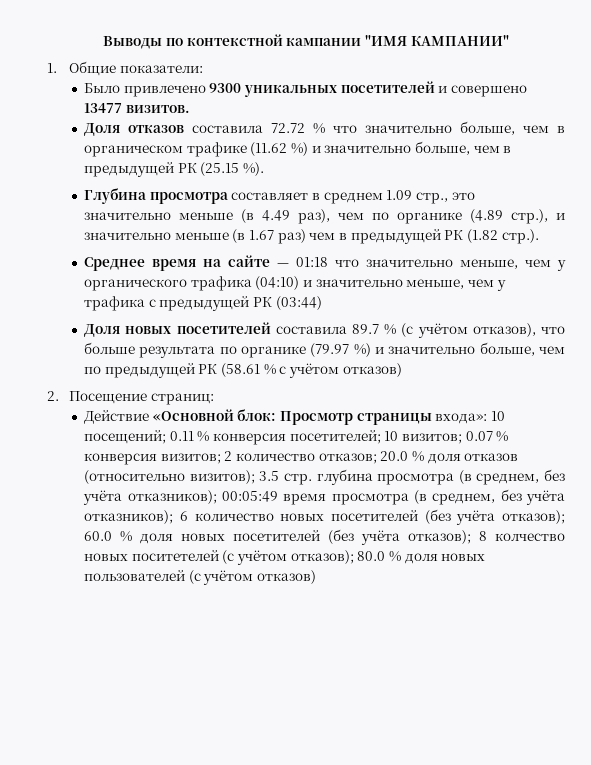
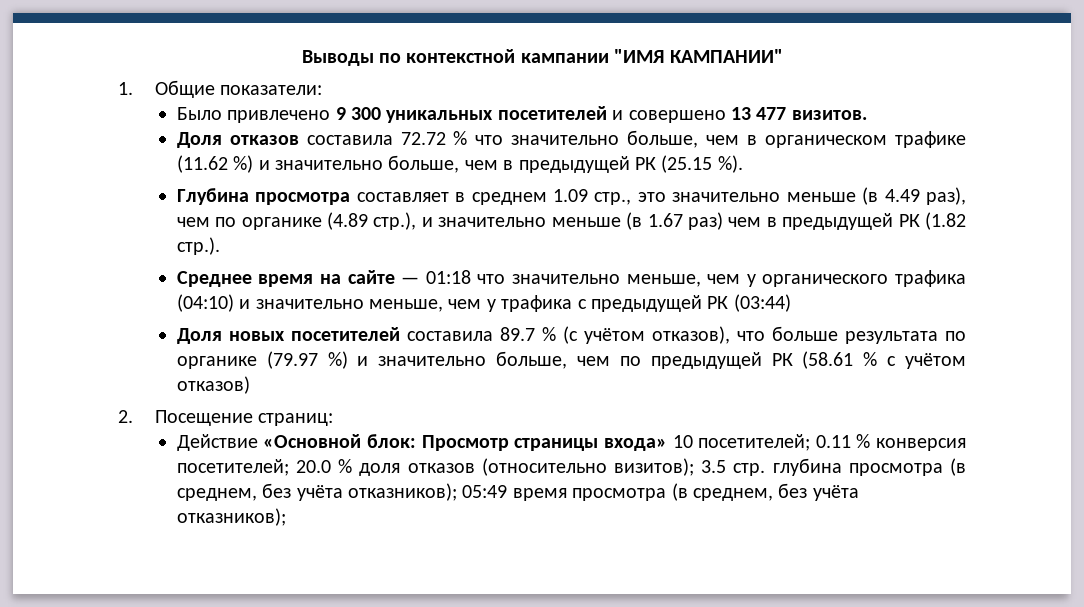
[209,83,242,93] 9300 -> [335,107,381,120] 9 300
[84,103,123,113] 13477 -> [730,107,787,120] 13 477
[435,411,506,424] [84,430,167,444] входа»: 10 посещений; -> [603,434,811,451] входа» 10 посетителей;
[384,431,509,444] [84,451,377,465] 10 визитов; 0.07 % конверсия визитов; 2 количество отказов; -> (289, 467) none
[221,491,278,502] 00:05:49 -> [462,485,508,498] 05:49
[179,509,565,525] [84,529,566,545] [84,550,486,565] [84,570,317,585] 6 количество новых посетителей (без учёта отказов); 60.0 % доля новых посетителей (без учёта отказов); 8 колчество новых поситетелей (с учётом отказов); 80.0 % доля новых пользователей (с учётом отказов) -> (286, 517) none

